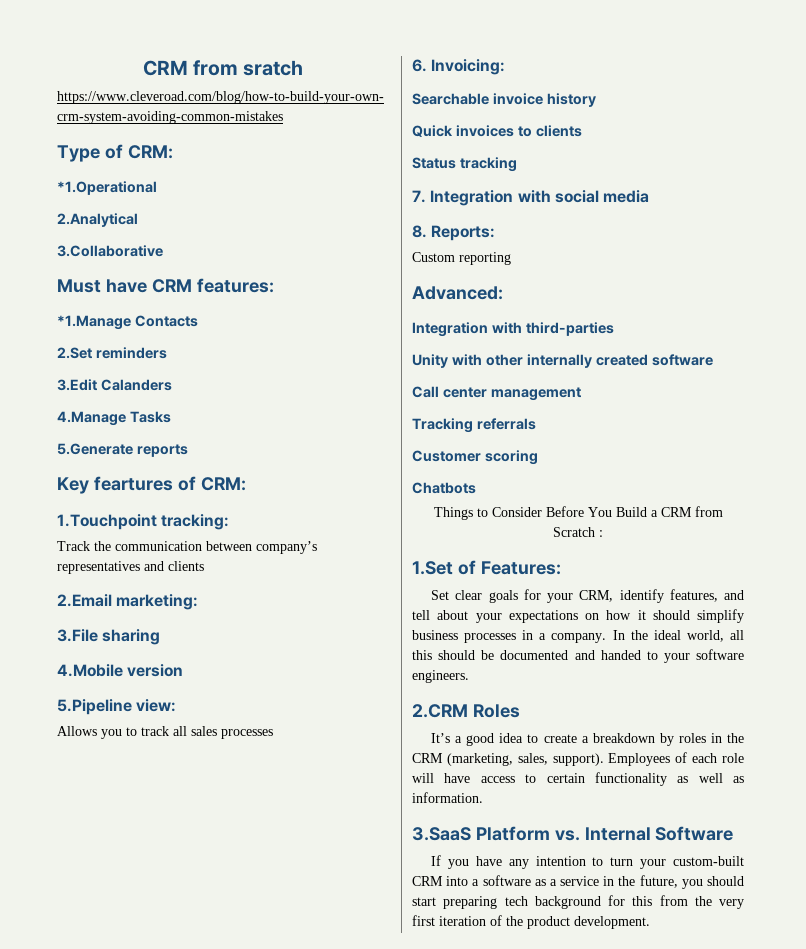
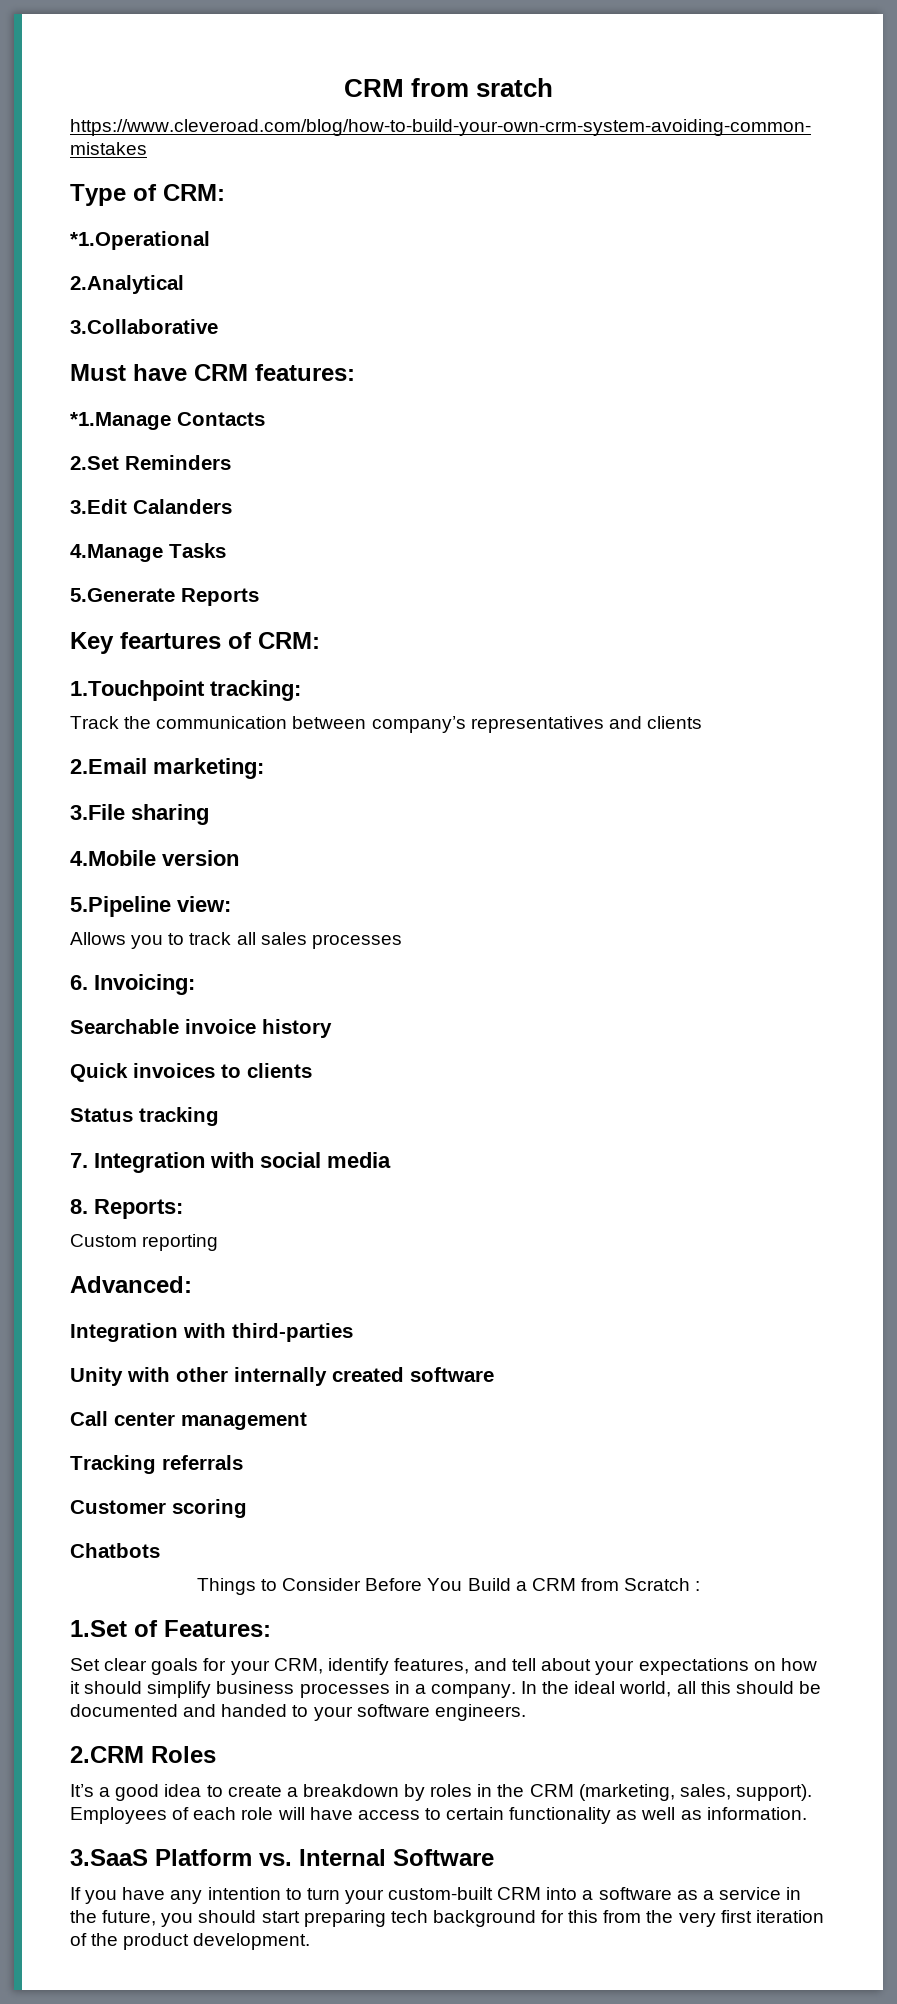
[95,347,167,359] reminders -> [125,455,231,470] Reminders
[136,444,188,457] reports -> [181,588,259,606] Reports

